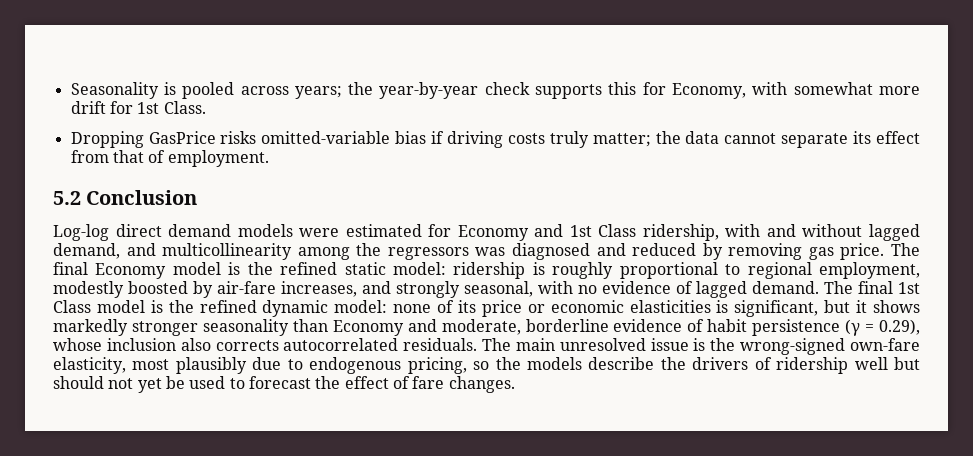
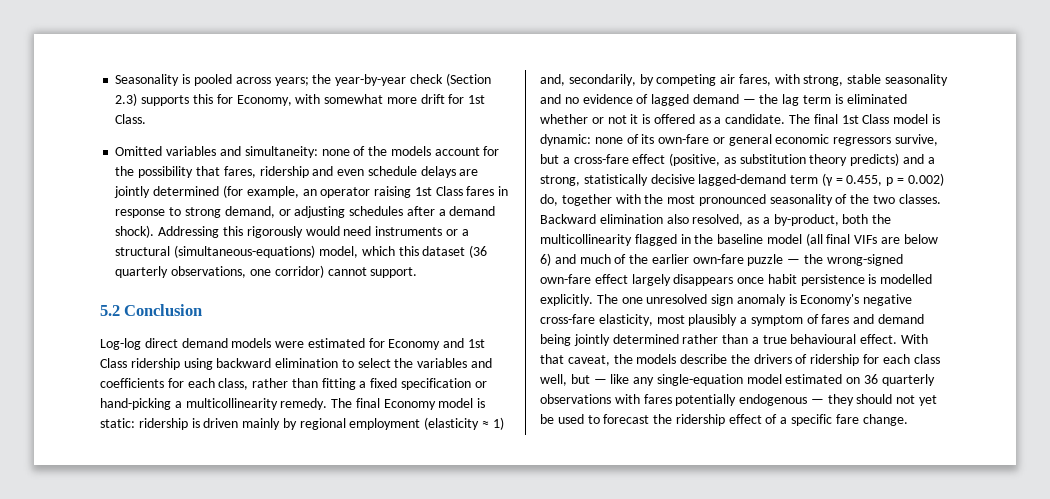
(530, 88) none -> [445,73,491,86] [115,93,138,106] (Section 2.3)
[70,131,920,148] [70,150,269,167] Dropping GasPrice risks omitted-variable bias if driving costs truly matter; the data cannot separate its effect from that of employment. -> [115,146,500,158] [115,166,479,178] [114,185,509,198] [115,206,496,218] [115,225,469,238] [115,245,488,258] [115,265,418,278] Omitted variables and simultaneity: none of the models account for the possibility that fares, ridership and even schedule delays are jointly determined (for example, an operator raising 1st Class fares in response to strong demand, or adjusting schedules after a demand shock). Addressing this rigorously would need instruments or a structural (simultaneous-equations) model, which this dataset (36 quarterly observations, one corridor) cannot support.
[642,224,920,241] [53,243,885,260] ridership, with and without lagged demand, and multicollinearity among the regressors was diagnosed and reduced by removing gas price. -> [130,358,493,370] [100,378,487,390] [100,398,328,410] ridership using backward elimination to select the variables and coefficients for each class, rather than fitting a fixed specification or hand-picking a multicollinearity remedy.
[247,262,921,279] [53,281,819,298] the refined static model: ridership is roughly proportional to regional employment, modestly boosted by air-fare increases, and strongly seasonal, with no evidence of lagged demand. -> [100,417,504,430] [540,74,949,86] [540,94,907,106] [540,114,786,124] static: ridership is driven mainly by regional employment (elasticity ≈ 1) and, secondarily, by competing air fares, with strong, stable seasonality and no evidence of lagged demand — the lag term is eliminated whether or not it is offered as a candidate.
[168,300,921,317] [53,319,921,336] [53,338,920,355] [53,357,490,374] the refined dynamic model: none of its price or economic elasticities is significant, but it shows markedly stronger seasonality than Economy and moderate, borderline evidence of habit persistence (γ = 0.29), whose inclusion also corrects autocorrelated residuals. The main unresolved issue is the wrong-signed own-fare elasticity, most plausibly due to endogenous pricing, so -> [540,134,939,146] [540,153,935,166] [540,173,944,186] [540,194,941,206] [540,214,892,226] [540,233,938,246] [540,253,903,266] [540,274,933,286] [540,294,913,306] [540,314,925,326] [540,334,929,346] [540,354,610,366] dynamic: none of its own-fare or general economic regressors survive, but a cross-fare effect (positive, as substitution theory predicts) and a strong, statistically decisive lagged-demand term (γ = 0.455, p = 0.002) do, together with the most pronounced seasonality of the two classes. Backward elimination also resolved, as a by-product, both the multicollinearity flagged in the baseline model (all final VIFs are below 6) and much of the earlier own-fare puzzle — the wrong-signed own-fare effect largely disappears once habit persistence is modelled explicitly. The one unresolved sign anomaly is Economy's negative cross-fare elasticity, most plausibly a symptom of fares and demand being jointly determined rather than a true behavioural effect. With that caveat,
[854,357,920,370] well but -> [863,354,940,364] [540,374,935,386] [540,394,854,406] for each class well, but — like any single-equation model estimated on 36 quarterly observations with fares potentially endogenous — they
(341, 382) none -> [675,414,725,426] ridership
[412,376,515,393] fare changes. -> [780,414,908,426] a specific fare change.

